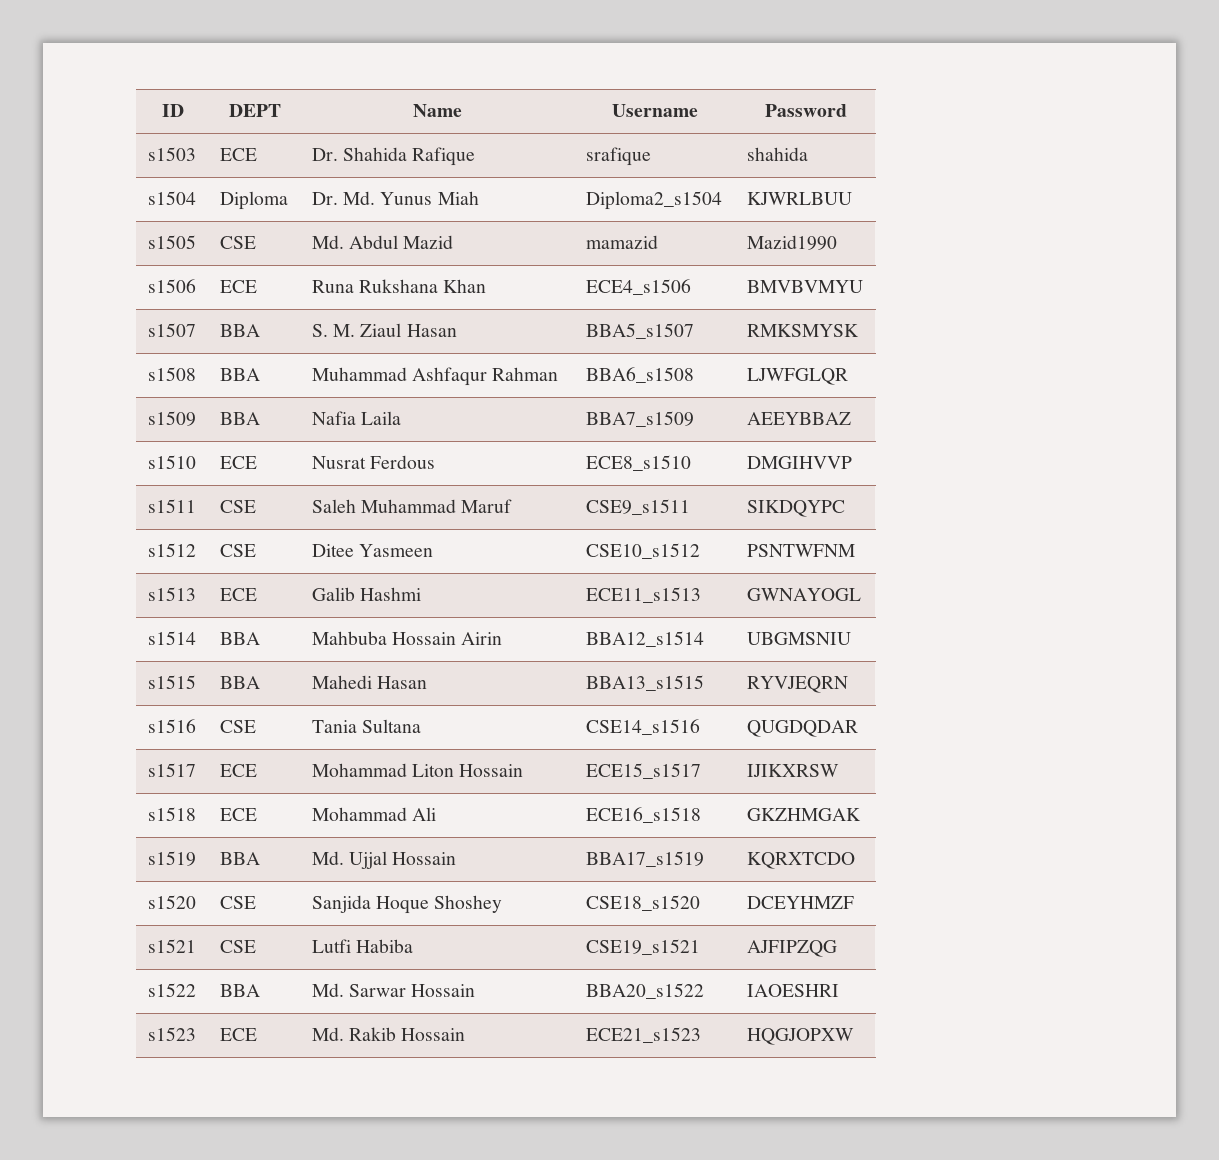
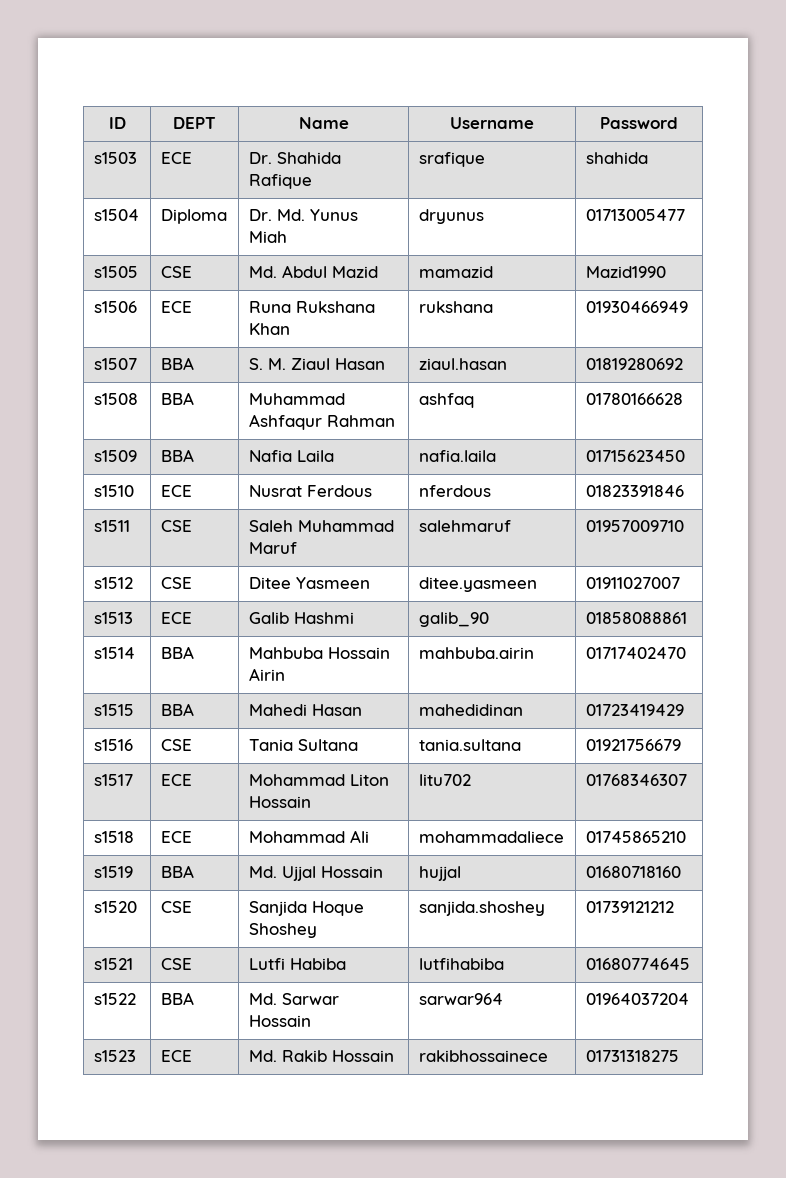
[585,191,722,210] [746,192,852,205] Diploma2_s1504 | KJWRLBUU -> [418,209,484,224] [585,209,685,221] dryunus | 01713005477
[585,279,691,295] [746,280,863,293] ECE4_s1506 | BMVBVMYU -> [418,301,493,313] [585,301,688,313] rukshana | 01930466949
[585,323,694,339] [746,324,859,337] BBA5_s1507 | RMKSMYSK -> [418,358,507,370] [585,358,683,370] ziaul.hasan | 01819280692
[585,367,694,383] [746,368,848,385] BBA6_s1508 | LJWFGLQR -> [418,393,474,408] [585,393,683,405] ashfaq | 01780166628
[585,411,694,427] [746,412,851,425] BBA7_s1509 | AEEYBBAZ -> [418,450,496,462] [585,450,685,462] nafia.laila | 01715623450
[585,455,691,471] [746,456,852,469] ECE8_s1510 | DMGIHVVP -> [418,485,491,497] [585,485,684,497] nferdous | 01823391846
[585,499,690,515] [746,500,845,517] CSE9_s1511 | SIKDQYPC -> [418,520,511,532] [585,520,684,532] salehmaruf | 01957009710
[585,543,700,559] [746,544,855,557] CSE10_s1512 | PSNTWFNM -> [418,577,537,592] [585,577,680,589] ditee.yasmeen | 01911027007
[585,587,701,603] [746,588,861,601] ECE11_s1513 | GWNAYOGL -> [418,612,489,627] [585,612,687,624] galib_90 | 01858088861
[585,631,704,647] [746,632,851,645] BBA12_s1514 | UBGMSNIU -> [418,647,534,659] [585,647,686,659] mahbuba.airin | 01717402470
[585,675,704,691] [746,676,848,693] BBA13_s1515 | RYVJEQRN -> [418,704,523,716] [585,704,684,716] mahedidinan | 01723419429
[585,719,700,735] [746,720,858,737] CSE14_s1516 | QUGDQDAR -> [418,739,521,751] [585,739,681,751] tania.sultana | 01921756679
[585,763,701,779] [746,764,839,777] ECE15_s1517 | IJIKXRSW -> [418,774,471,786] [585,774,687,786] litu702 | 01768346307
[585,807,701,823] [746,808,861,821] ECE16_s1518 | GKZHMGAK -> [418,831,564,843] [585,831,686,843] mohammadaliece | 01745865210
[585,851,704,867] [746,852,855,869] BBA17_s1519 | KQRXTCDO -> [418,866,461,881] [585,866,681,878] hujjal | 01680718160
[585,895,700,911] [746,896,854,909] CSE18_s1520 | DCEYHMZF -> [418,901,545,916] [585,901,674,913] sanjida.shoshey | 01739121212
[585,939,700,955] [746,940,837,957] CSE19_s1521 | AJFIPZQG -> [418,958,504,970] [585,958,690,970] lutfihabiba | 01680774645
[585,983,704,999] [746,984,839,997] BBA20_s1522 | IAOESHRI -> [418,993,503,1005] [585,993,689,1005] sarwar964 | 01964037204
[585,1027,701,1043] [746,1028,854,1045] ECE21_s1523 | HQGJOPXW -> [418,1050,548,1062] [585,1050,679,1062] rakibhossainece | 01731318275

